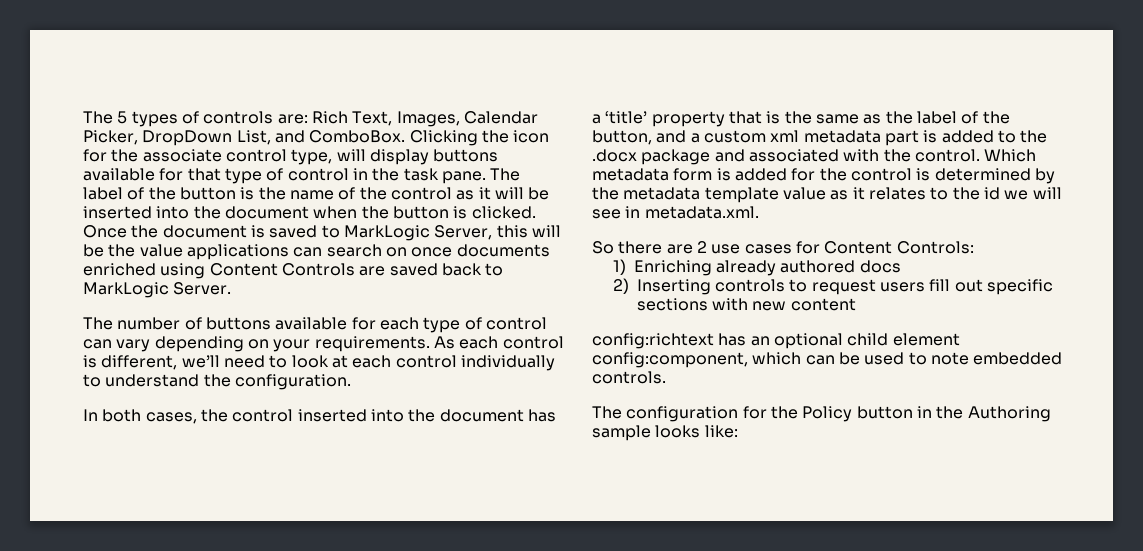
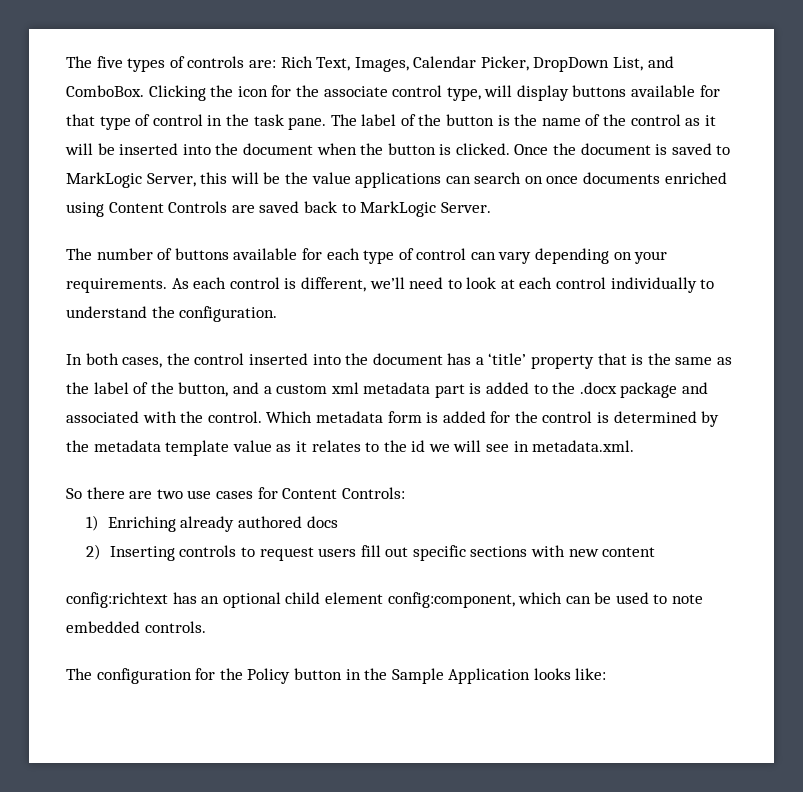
[83,111,128,124] The 5 -> [66,56,123,68] The five
[696,241,707,253] 2 -> [156,489,183,499] two
[967,406,1051,422] [592,425,651,441] Authoring sample -> [391,668,531,684] Sample Application

